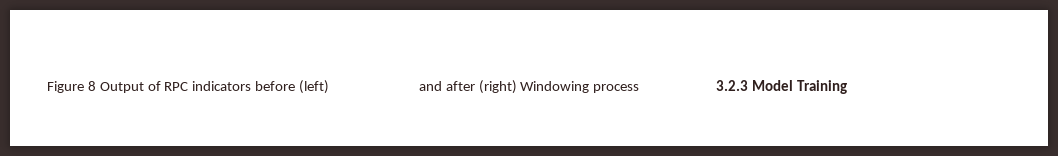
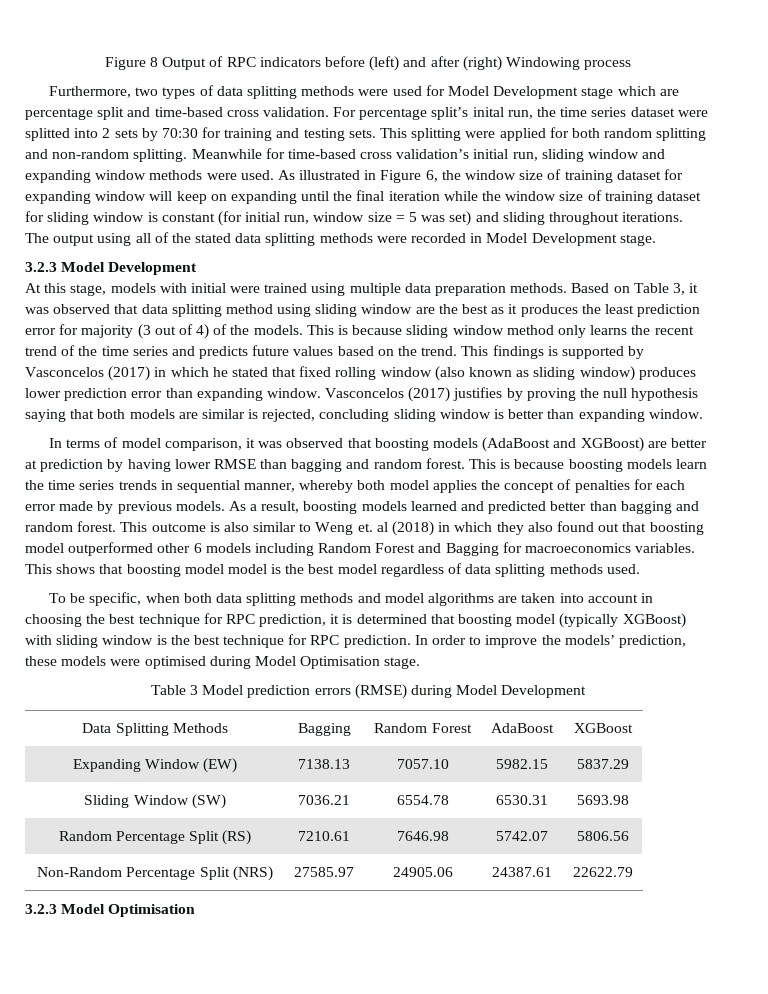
[716,80,847,94] 3.2.3 Model Training -> [49,85,679,99] [25,107,708,120] [25,127,707,141] [25,148,666,162] [25,169,683,183] [25,190,701,204] [25,211,684,226] [25,232,656,246] [25,262,198,275] [25,283,699,296] [25,304,701,317] [25,324,694,339] [25,345,645,359] [25,366,696,381] [25,387,699,402] [25,409,703,422] [49,437,707,452] [25,458,707,472] [25,479,685,493] [25,501,699,514] [25,521,704,536] [25,542,696,556] [25,563,640,577] [49,592,653,606] [25,613,686,628] [25,634,686,648] [25,656,421,669] [150,684,587,699] [82,723,228,736] [297,723,351,736] [374,723,472,733] [491,723,554,733] [573,723,633,733] [72,758,238,773] [298,759,350,769] [396,759,449,769] [496,759,548,769] [576,759,629,769] [84,794,226,809] [298,795,350,805] [396,795,449,805] [496,795,548,805] [576,795,629,805] [58,830,252,845] [298,831,350,841] [396,831,449,841] [496,831,548,841] [576,831,629,841] [37,866,273,881] [294,867,354,877] [392,867,453,877] [492,867,552,877] [572,867,633,877] [25,904,196,917] Furthermore, two types of data splitting methods were used for Model Development stage which are percentage split and time-based cross validation. For percentage split’s inital run, the time series dataset were splitted into 2 sets by 70:30 for training and testing sets. This splitting were applied for both random splitting and non-random splitting. Meanwhile for time-based cross validation’s initial run, sliding window and expanding window methods were used. As illustrated in Figure 6, the window size of training dataset for expanding window will keep on expanding until the final iteration while the window size of training dataset for sliding window is constant (for initial run, window size = 5 was set) and sliding throughout iterations. The output using all of the stated data splitting methods were recorded in Model Development stage. // 3.2.3 Model Development // At this stage, models with initial were trained using multiple data preparation methods. Based on Table 3, it was observed that data splitting method using sliding window are the best as it produces the least prediction error for majority (3 out of 4) of the models. This is because sliding window method only learns the recent trend of the time series and predicts future values based on the trend. This findings is supported by Vasconcelos (2017) in which he stated that fixed rolling window (also known as sliding window) produces lower prediction error than expanding window. Vasconcelos (2017) justifies by proving the null hypothesis saying that both models are similar is rejected, concluding sliding window is better than expanding window. // In terms of model comparison, it was observed that boosting models (AdaBoost and XGBoost) are better at prediction by having lower RMSE than bagging and random forest. This is because boosting models learn the time series trends in sequential manner, whereby both model applies the concept of penalties for each error made by previous models. As a result, boosting models learned and predicted better than bagging and random forest. This outcome is also similar to Weng et. al (2018) in which they also found out that boosting model outperformed other 6 models including Random Forest and Bagging for macroeconomics variables. This shows that boosting model model is the best model regardless of data splitting methods used. // To be specific, when both data splitting methods and model algorithms are taken into account in choosing the best technique for RPC prediction, it is determined that boosting model (typically XGBoost) with sliding window is the best technique for RPC prediction. In order to improve the models’ prediction, these models were optimised during Model Optimisation stage. // Table 3 Model prediction errors (RMSE) during Model Development // Data Splitting Methods | Bagging | Random Forest | AdaBoost | XGBoost // Expanding Window (EW) | 7138.13 | 7057.10 | 5982.15 | 5837.29 // Sliding Window (SW) | 7036.21 | 6554.78 | 6530.31 | 5693.98 // Random Percentage Split (RS) | 7210.61 | 7646.98 | 5742.07 | 5806.56 // Non-Random Percentage Split (NRS) | 27585.97 | 24905.06 | 24387.61 | 22622.79 // 3.2.3 Model Optimisation

